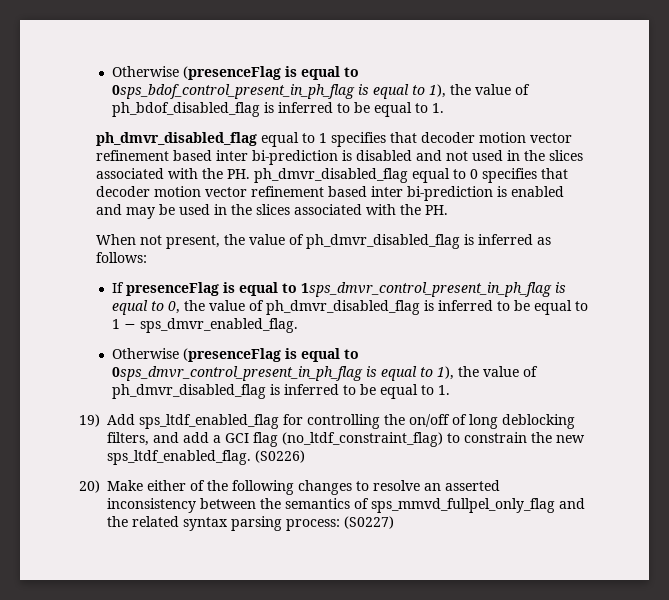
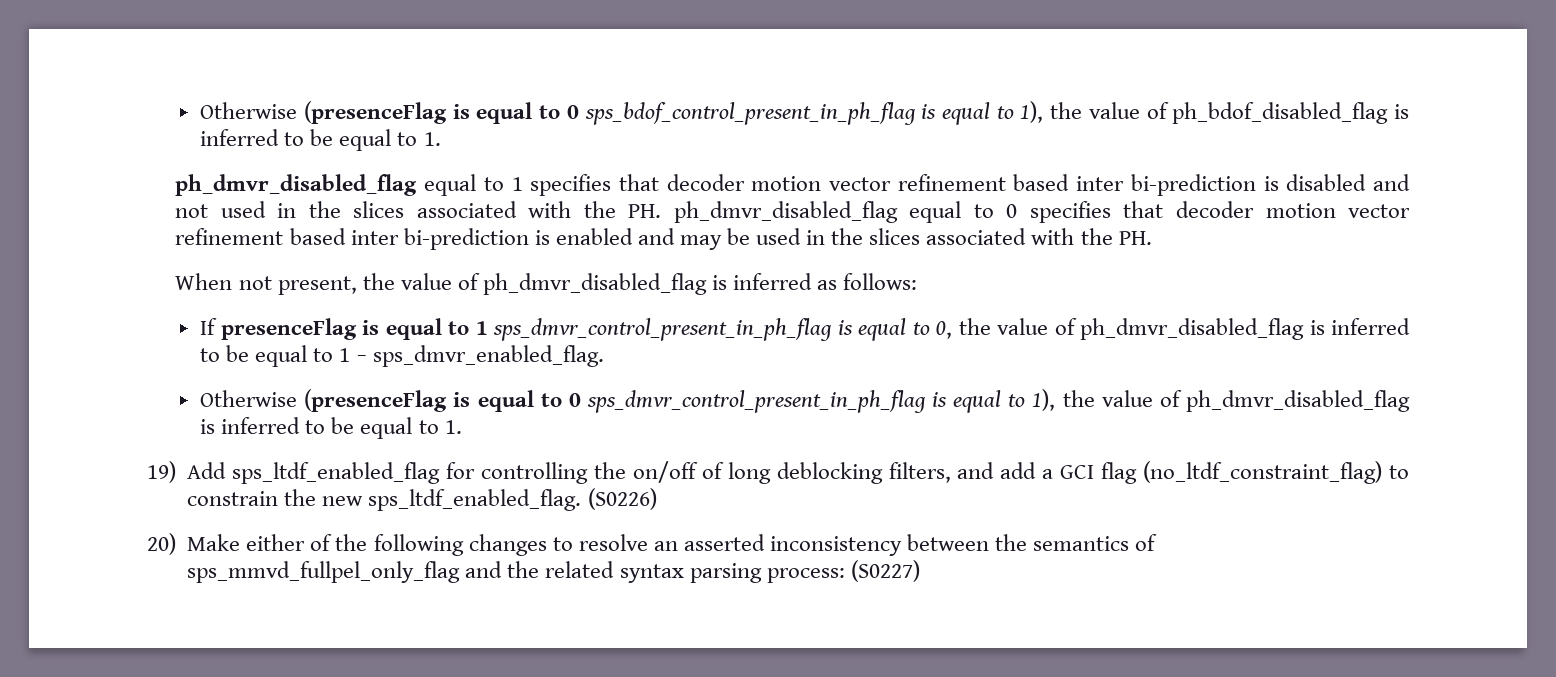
[111,66,359,80] [111,84,355,99] Otherwise (presenceFlag is equal to 0sps_bdof_control_present_in_ph_flag -> [200,101,916,125] Otherwise (presenceFlag is equal to 0 sps_bdof_control_present_in_ph_flag
[300,282,552,297] 1sps_dmvr_control_present_in_ph_flag -> [475,318,833,341] 1 sps_dmvr_control_present_in_ph_flag
[111,366,363,381] 0sps_dmvr_control_present_in_ph_flag -> [568,390,926,413] 0 sps_dmvr_control_present_in_ph_flag

